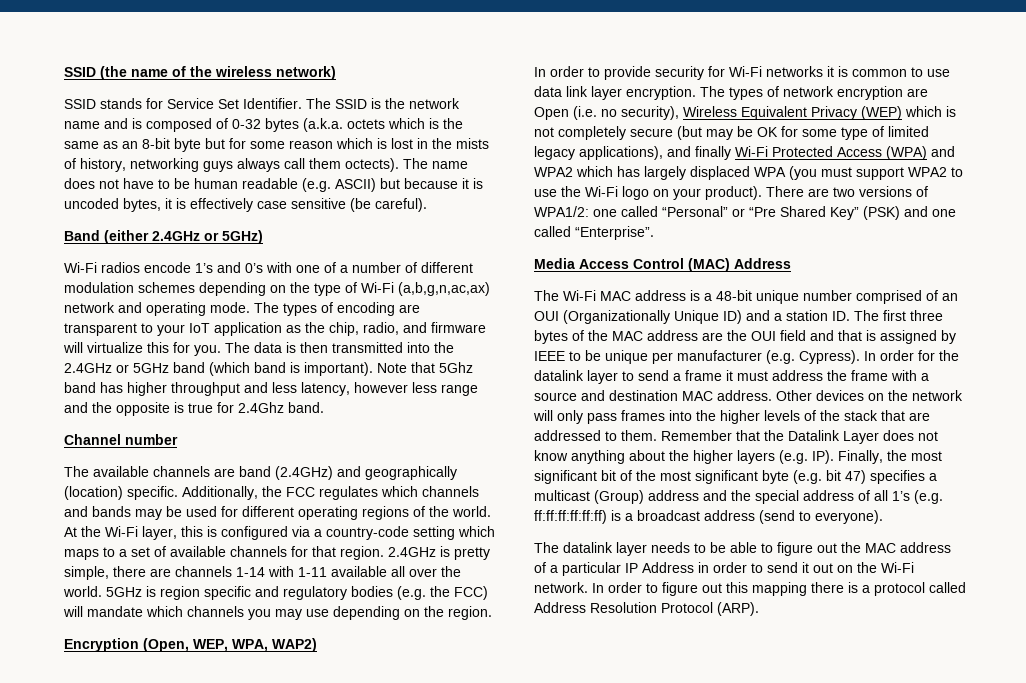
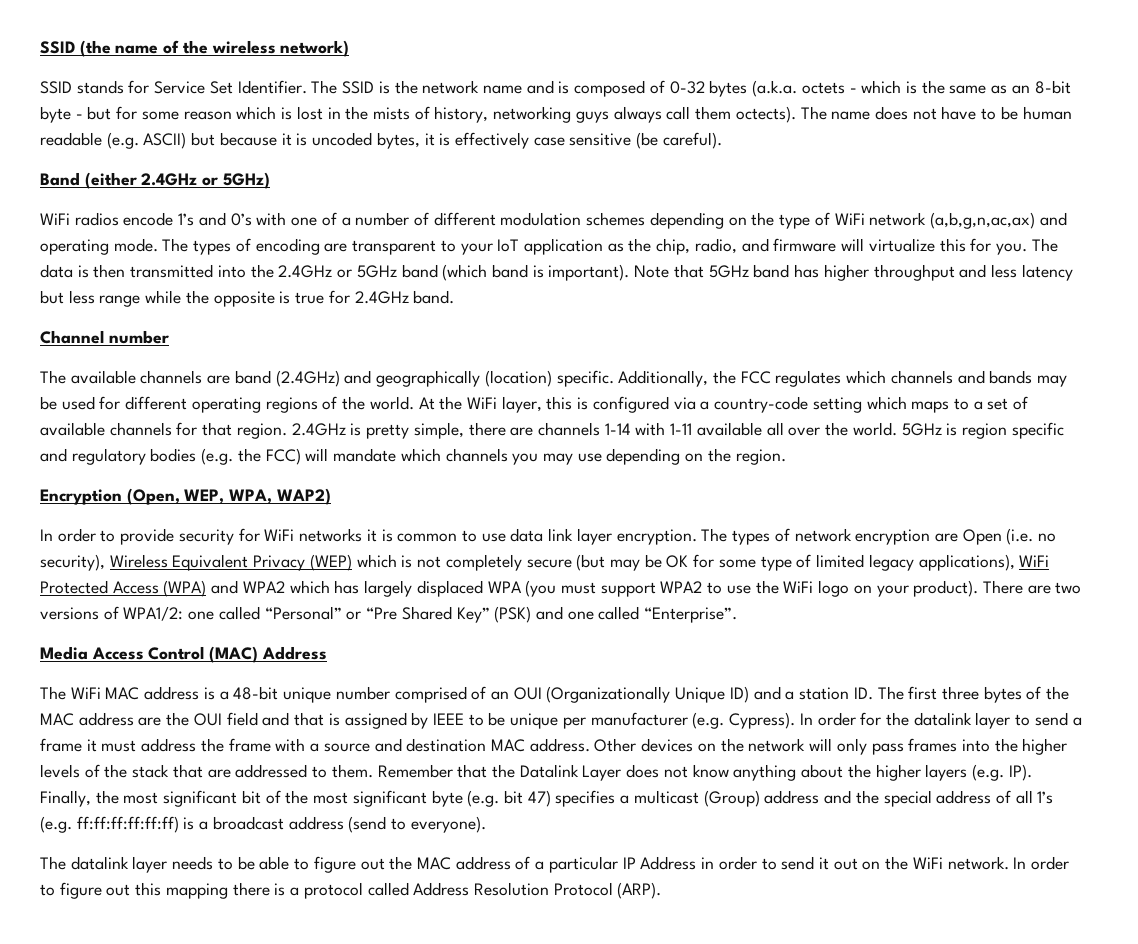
(385, 124) none -> [849,88,857,93] -
(201, 145) none -> [75,114,83,119] -
[64,262,97,273] Wi-Fi -> [40,213,70,225] WiFi
[361,282,490,296] [64,302,115,313] Wi-Fi (a,b,g,n,ac,ax) network -> [834,212,1035,229] WiFi network (a,b,g,n,ac,ax)
[439,362,473,373] 5Ghz -> [708,265,749,278] 5GHz
[301,382,408,396] latency, however -> [1021,264,1073,281] [40,290,64,304] latency but
[64,402,88,413] and -> [145,290,182,304] while
[238,402,284,413] 2.4Ghz -> [354,291,409,304] 2.4GHz
[105,526,138,537] Wi-Fi -> [466,397,497,409] WiFi
[729,66,762,77] Wi-Fi -> [264,529,295,541] WiFi
[667,146,768,160] and finally Wi-Fi -> [1019,555,1050,567] WiFi
[585,186,618,197] Wi-Fi -> [783,581,814,593] WiFi
[563,290,596,301] Wi-Fi -> [70,687,101,699] WiFi
[881,562,914,573] Wi-Fi -> [912,857,943,869] WiFi

